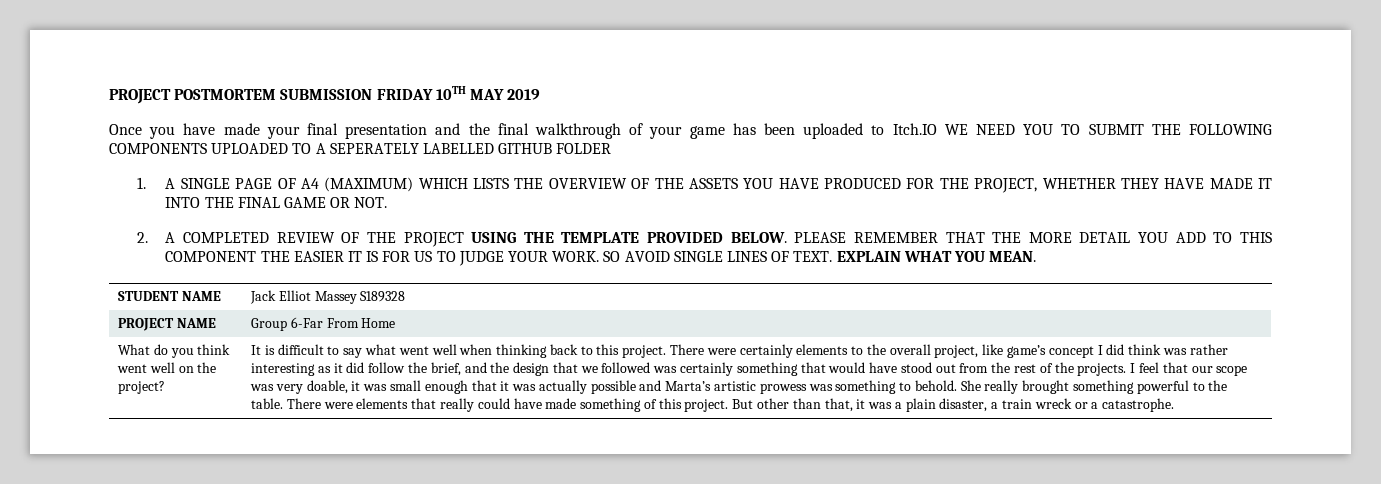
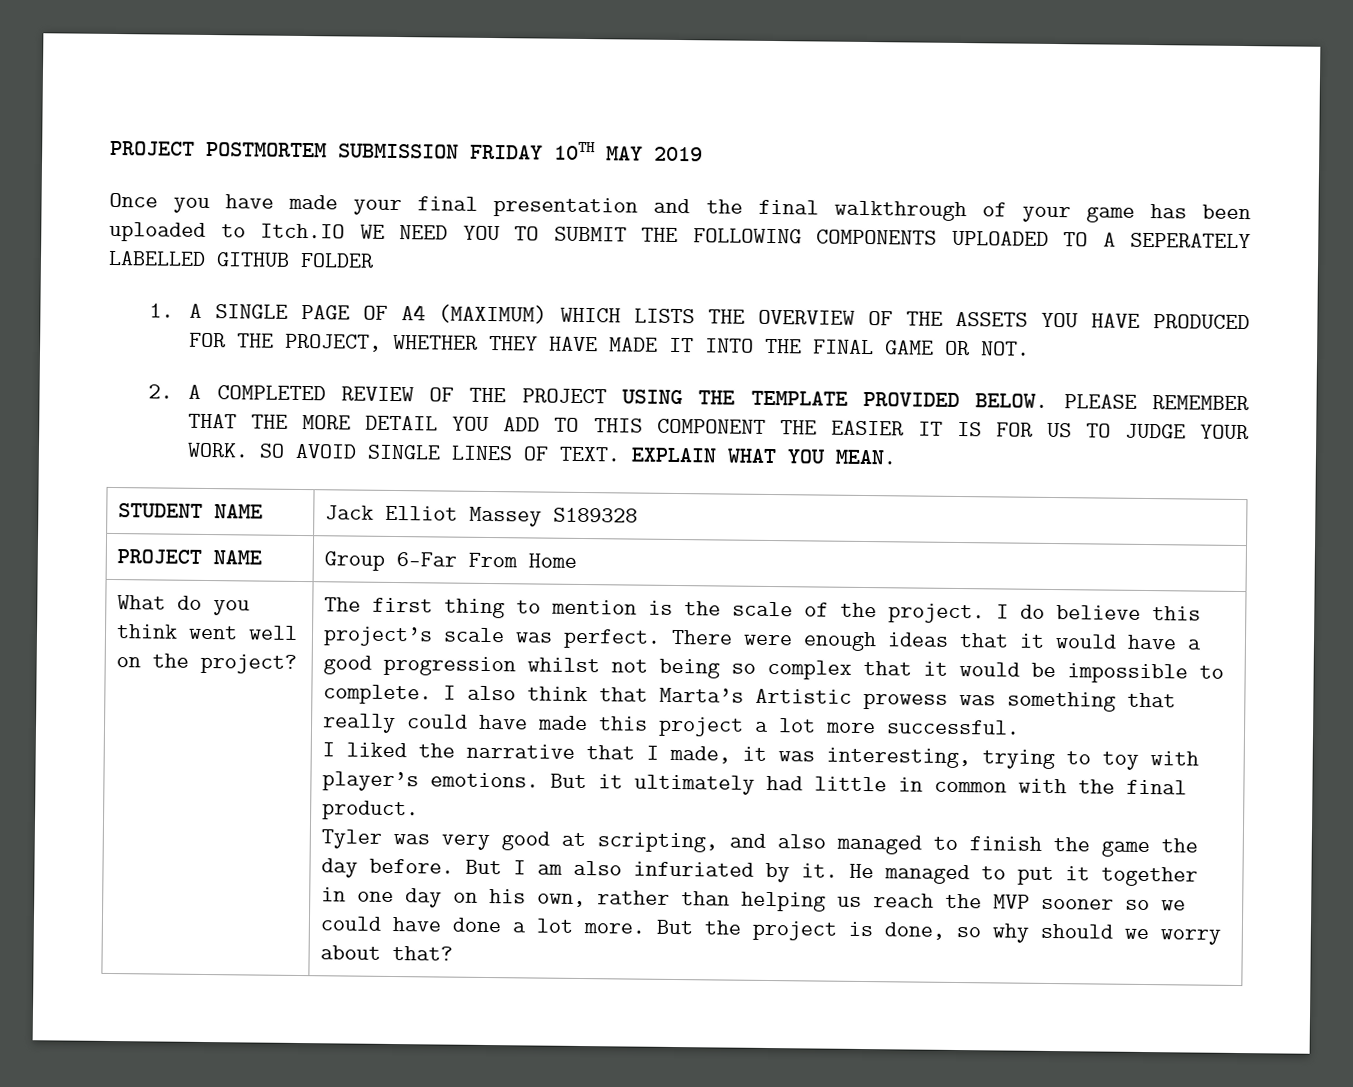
[251,344,1228,358] [251,362,1248,376] [250,380,1228,394] [251,398,409,409] It is difficult to say what went well when thinking back to this project. There were certainly elements to the overall project, like game’s concept I did think was rather interesting as it did follow the brief, and the design that we followed was certainly something that would have stood out from the rest of the projects. I feel that our scope was very doable, it was small enough that it was actually possible and Marta’s artistic prowess was something to behold. She really brought something powerful to the table. There were elements -> [324,597,1202,624] [323,626,1203,652] [323,655,1225,684] [323,684,1117,712] The first thing to mention is the scale of the project. I do believe this project’s scale was perfect. There were enough ideas that it would have a good progression whilst not being so complex that it would be impossible to complete. I also think that Marta’s Artistic prowess was something
[580,398,1175,412] something of this project. But other than that, it was a plain disaster, a train wreck or a catastrophe. -> [599,716,1021,737] [322,742,1200,770] [322,771,1188,795] [322,800,420,821] [321,829,1199,858] [321,858,1199,887] [321,887,1187,912] [320,916,1222,945] [320,945,454,961] this project a lot more successful. // I liked the narrative that I made, it was interesting, trying to toy with player’s emotions. But it ultimately had little in common with the final product. // Tyler was very good at scripting, and also managed to finish the game the day before. But I am also infuriated by it. He managed to put it together in one day on his own, rather than helping us reach the MVP sooner so we could have done a lot more. But the project is done, so why should we worry about that?

